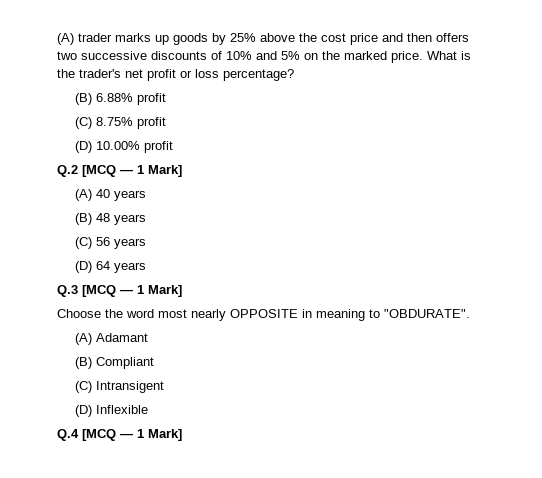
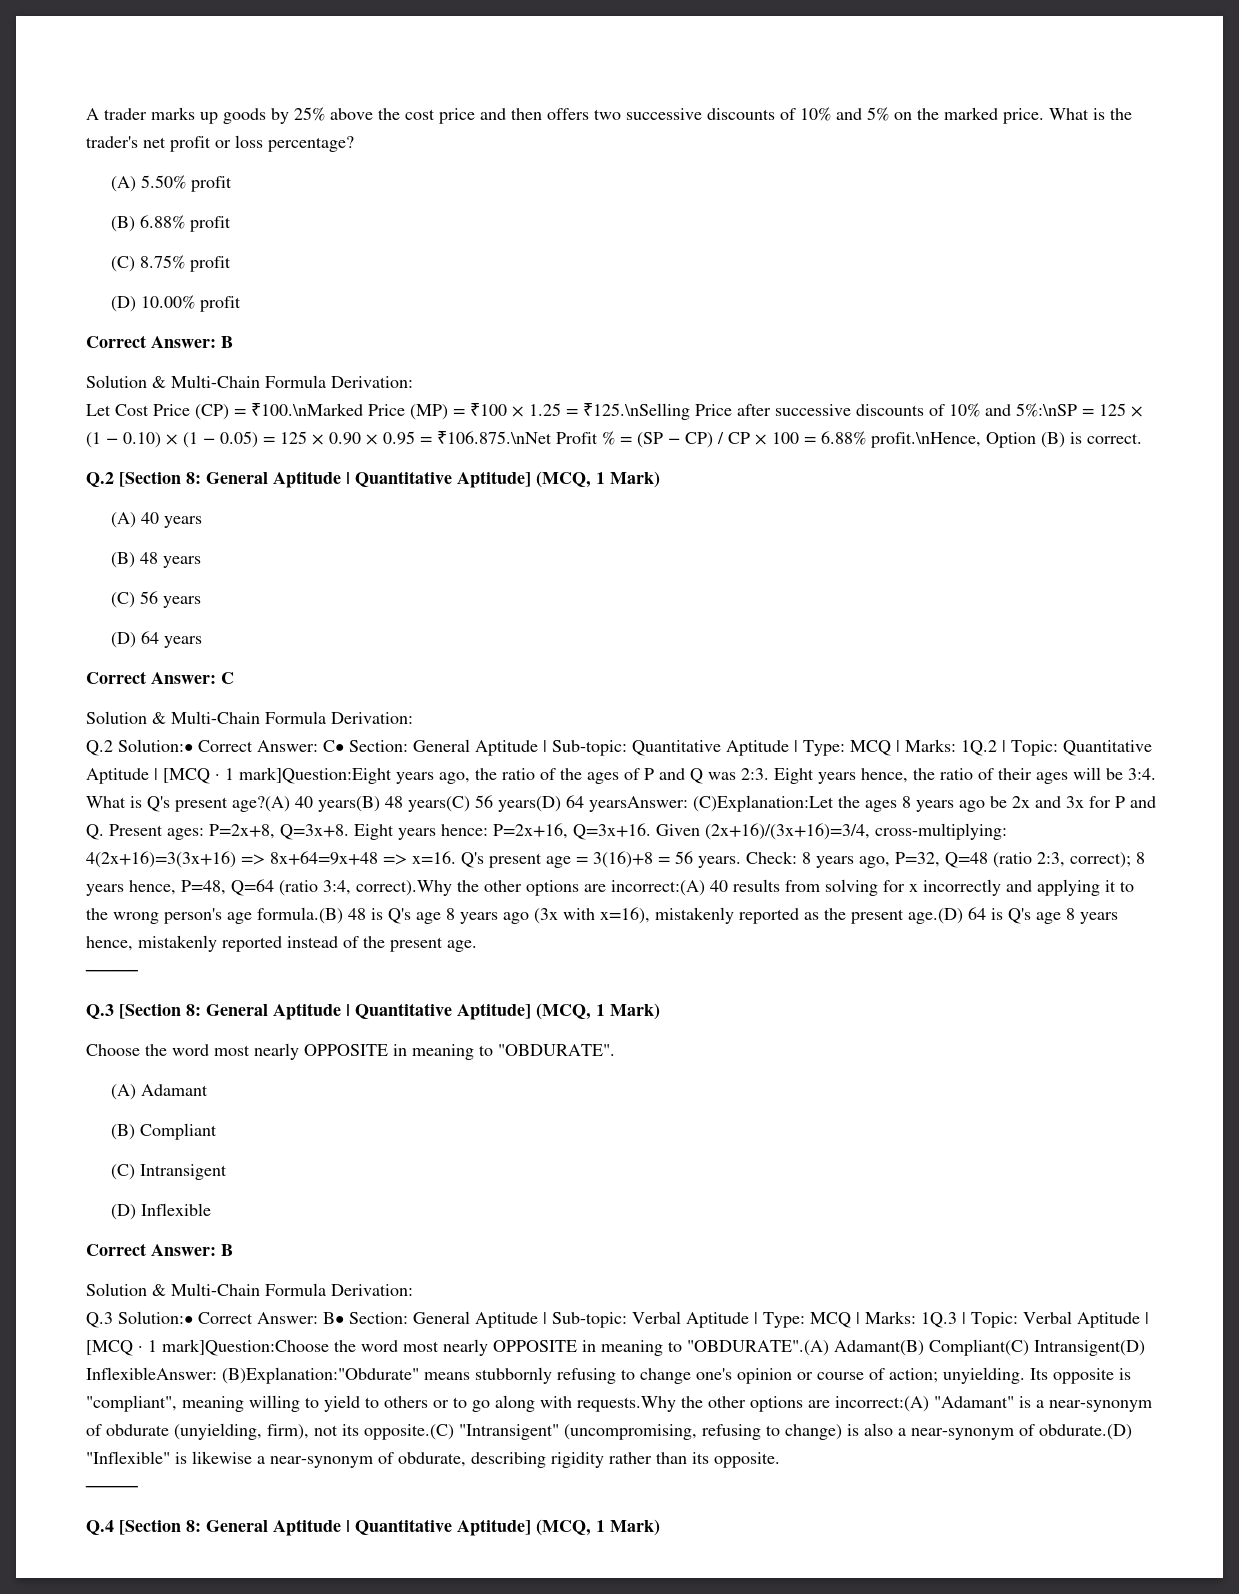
[57,33,74,45] (A) -> [86,108,99,120] A
(294, 75) none -> [111,175,233,192] // (A) 5.50% profit
[57,165,182,177] Q.2 [MCQ — 1 Mark] -> [86,335,233,348] [86,375,413,388] [86,403,1143,420] [86,431,1142,448] [86,471,660,488] Correct Answer: B // Solution & Multi-Chain Formula Derivation: // Let Cost Price (CP) = ₹100.\nMarked Price (MP) = ₹100 × 1.25 = ₹125.\nSelling Price after successive discounts of 10% and 5%:\nSP = 125 × (1 − 0.10) × (1 − 0.05) = 125 × 0.90 × 0.95 = ₹106.875.\nNet Profit % = (SP − CP) / CP × 100 = 6.88% profit.\nHence, Option (B) is correct. // Q.2 [Section 8: General Aptitude | Quantitative Aptitude] (MCQ, 1 Mark)
[57,285,182,297] Q.3 [MCQ — 1 Mark] -> [86,671,234,684] [86,711,413,724] [86,739,1152,756] [86,767,1156,784] [86,795,1156,812] [86,823,1007,840] [86,851,1145,868] [86,879,1134,896] [86,907,1118,924] [86,935,477,952] [85,970,138,976] [86,1003,660,1020] Correct Answer: C // Solution & Multi-Chain Formula Derivation: // Q.2 Solution:• Correct Answer: C• Section: General Aptitude | Sub-topic: Quantitative Aptitude | Type: MCQ | Marks: 1Q.2 | Topic: Quantitative Aptitude | [MCQ · 1 mark]Question:Eight years ago, the ratio of the ages of P and Q was 2:3. Eight years hence, the ratio of their ages will be 3:4. What is Q's present age?(A) 40 years(B) 48 years(C) 56 years(D) 64 yearsAnswer: (C)Explanation:Let the ages 8 years ago be 2x and 3x for P and Q. Present ages: P=2x+8, Q=3x+8. Eight years hence: P=2x+16, Q=3x+16. Given (2x+16)/(3x+16)=3/4, cross-multiplying: 4(2x+16)=3(3x+16) => 8x+64=9x+48 => x=16. Q's present age = 3(16)+8 = 56 years. Check: 8 years ago, P=32, Q=48 (ratio 2:3, correct); 8 years hence, P=48, Q=64 (ratio 3:4, correct).Why the other options are incorrect:(A) 40 results from solving for x incorrectly and applying it to the wrong person's age formula.(B) 48 is Q's age 8 years ago (3x with x=16), mistakenly reported as the present age.(D) 64 is Q's age 8 years hence, mistakenly reported instead of the present age. // ──── // Q.3 [Section 8: General Aptitude | Quantitative Aptitude] (MCQ, 1 Mark)
[57,429,182,441] Q.4 [MCQ — 1 Mark] -> [86,1243,233,1256] [86,1283,413,1296] [86,1311,1149,1328] [86,1339,1145,1356] [86,1367,1131,1384] [86,1395,1152,1412] [86,1423,1132,1440] [86,1451,780,1468] [85,1486,138,1492] [86,1519,660,1536] Correct Answer: B // Solution & Multi-Chain Formula Derivation: // Q.3 Solution:• Correct Answer: B• Section: General Aptitude | Sub-topic: Verbal Aptitude | Type: MCQ | Marks: 1Q.3 | Topic: Verbal Aptitude | [MCQ · 1 mark]Question:Choose the word most nearly OPPOSITE in meaning to "OBDURATE".(A) Adamant(B) Compliant(C) Intransigent(D) InflexibleAnswer: (B)Explanation:"Obdurate" means stubbornly refusing to change one's opinion or course of action; unyielding. Its opposite is "compliant", meaning willing to yield to others or to go along with requests.Why the other options are incorrect:(A) "Adamant" is a near-synonym of obdurate (unyielding, firm), not its opposite.(C) "Intransigent" (uncompromising, refusing to change) is also a near-synonym of obdurate.(D) "Inflexible" is likewise a near-synonym of obdurate, describing rigidity rather than its opposite. // ──── // Q.4 [Section 8: General Aptitude | Quantitative Aptitude] (MCQ, 1 Mark)

